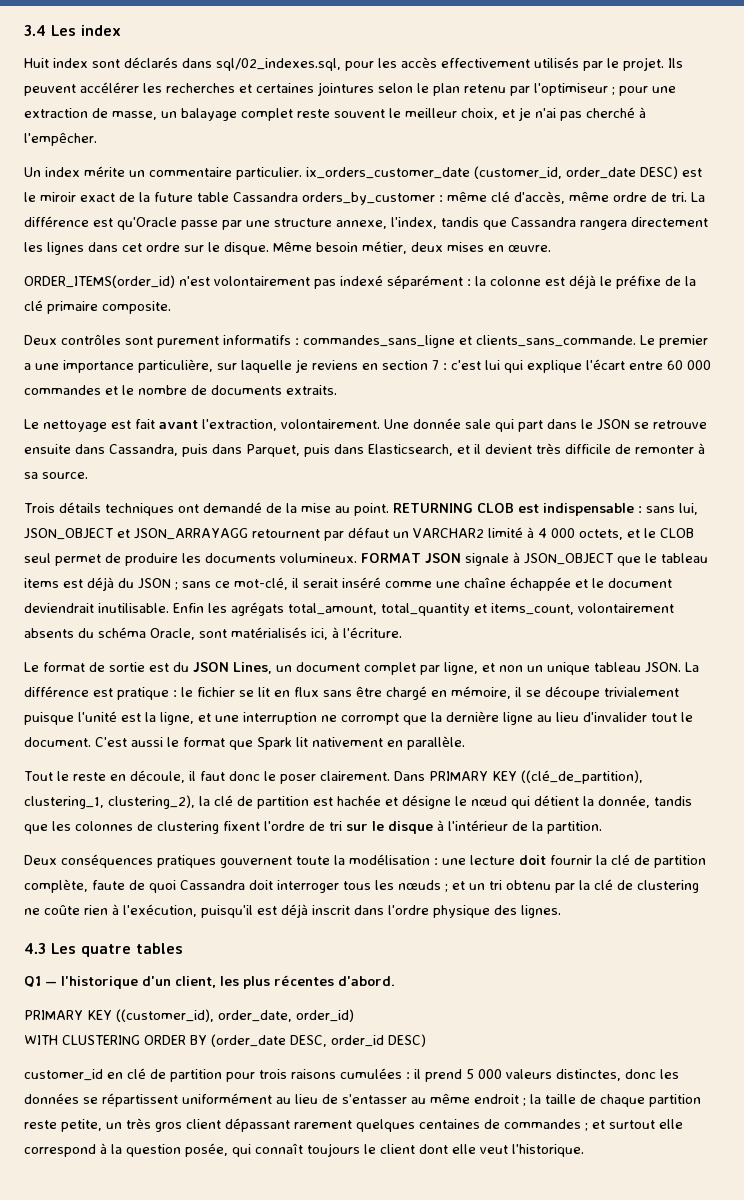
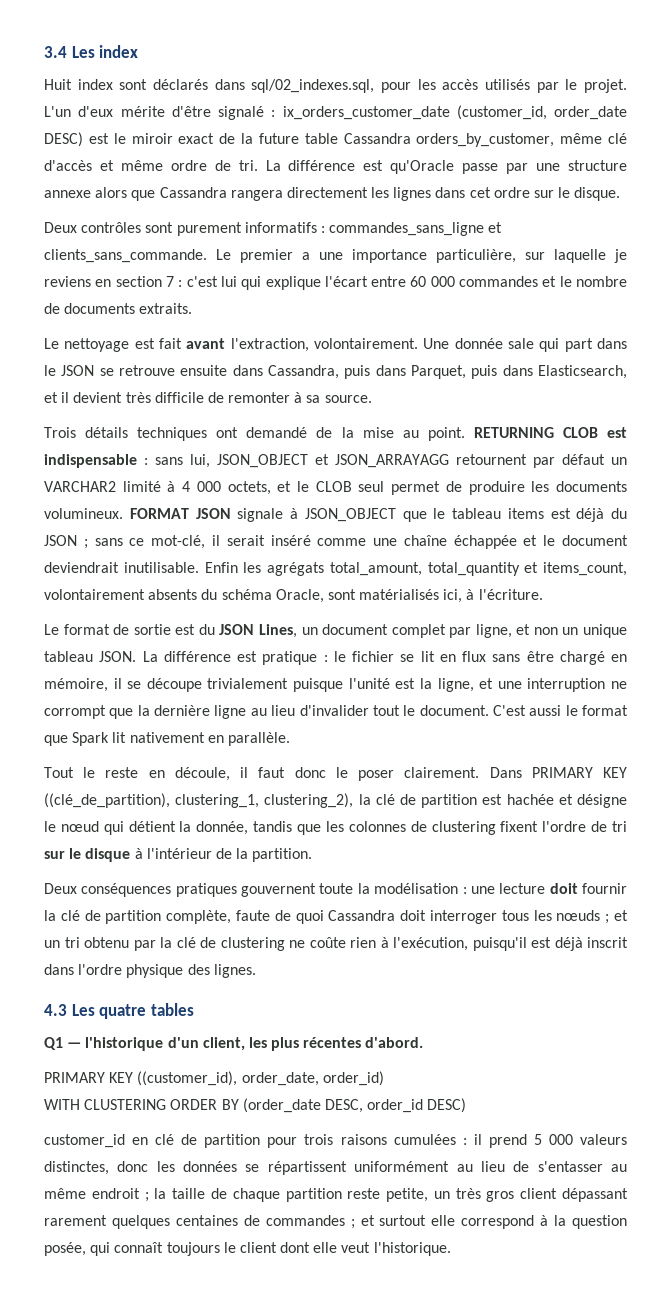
[441,58,530,68] effectivement -> (479, 84) none
[668,58,683,68] [24,82,676,96] [24,107,646,121] [24,132,97,146] [24,166,302,180] Ils peuvent accélérer les recherches et certaines jointures selon le plan retenu par l'optimiseur ; pour une extraction de masse, un balayage complet reste souvent le meilleur choix, et je n'ai pas cherché à l'empêcher. // Un index mérite un commentaire particulier. -> [44,106,276,120] L'un d'eux mérite d'être signalé :
[302,191,565,205] orders_by_customer : même clé d'accès, -> [416,133,627,147] [44,160,114,171] orders_by_customer, même clé d'accès et
[336,217,479,229] annexe, l'index, tandis -> [44,187,128,198] annexe alors
[273,241,551,254] [24,275,696,289] [24,300,171,314] Même besoin métier, deux mises en œuvre. // ORDER_ITEMS(order_id) n'est volontairement pas indexé séparément : la colonne est déjà le préfixe de la clé primaire composite. -> (621, 194) none

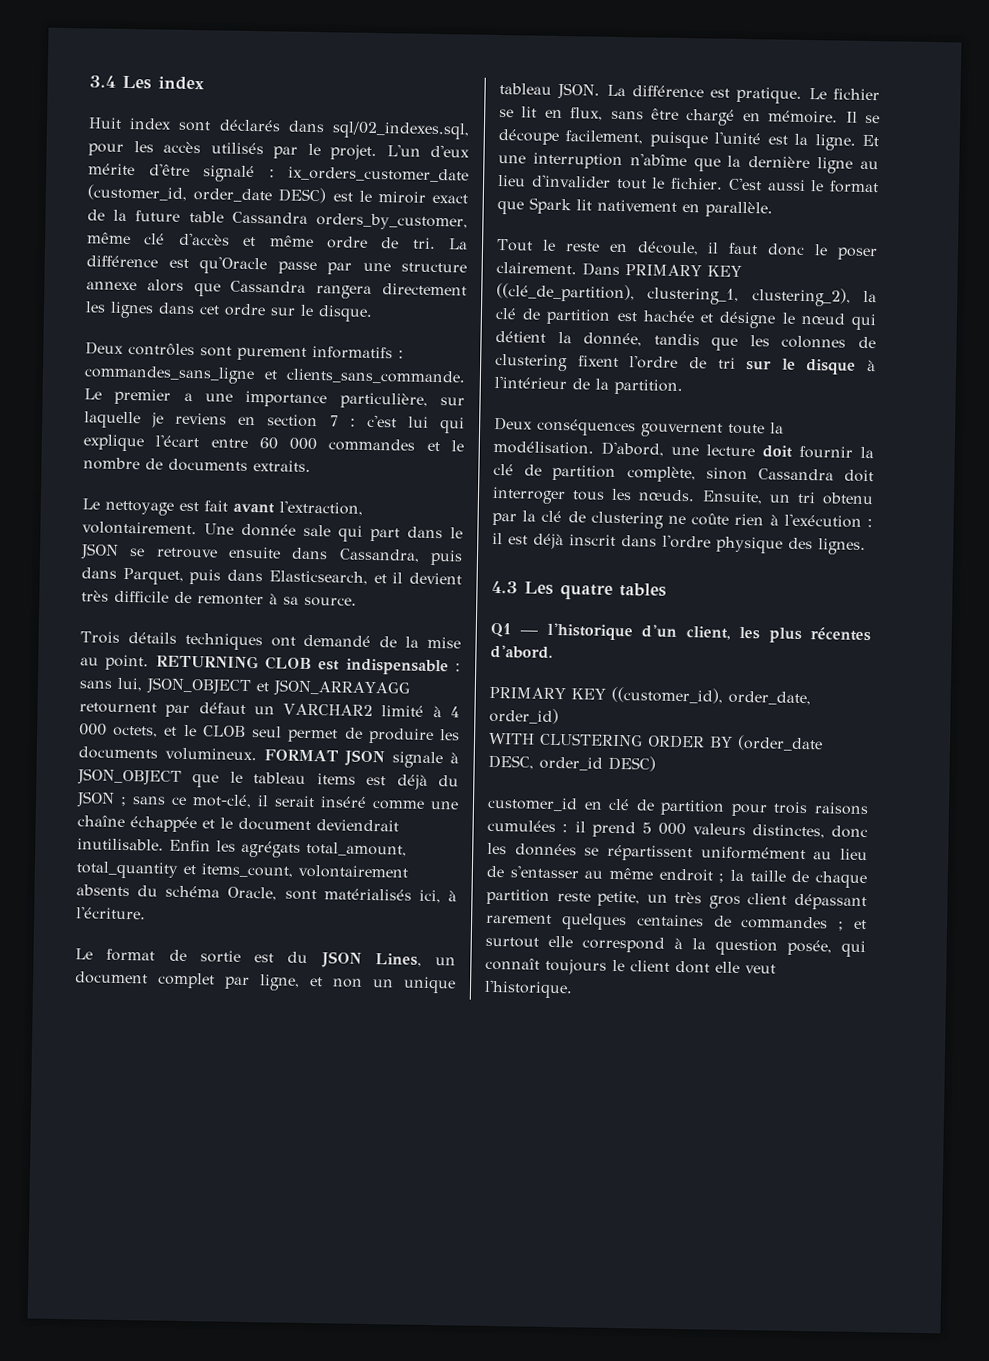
[262,651,346,665] pratique : le -> [736,86,827,104] pratique. Le
[462,651,486,662] flux -> [570,107,604,121] flux,
[44,678,122,692] mémoire, il -> [768,110,858,124] mémoire. Il
[207,678,289,689] trivialement -> [565,130,644,145] facilement,
[437,678,628,692] [44,705,106,719] ligne, et une interruption ne corrompt -> [814,134,879,151] [498,152,687,170] ligne. Et une interruption n'abîme
[419,705,489,716] document. -> [671,177,724,190] fichier.
[175,883,237,897] pratiques -> (636, 427) none
[374,883,467,894] modélisation : -> [493,440,664,457] modélisation. D'abord,
[236,910,324,924] faute de quoi -> [705,467,748,481] sinon
[556,910,628,924] nœuds ; et -> [638,489,763,505] nœuds. Ensuite,
[393,937,527,951] l'exécution, puisqu'il -> [783,513,873,528] [492,532,503,545] l'exécution : il

